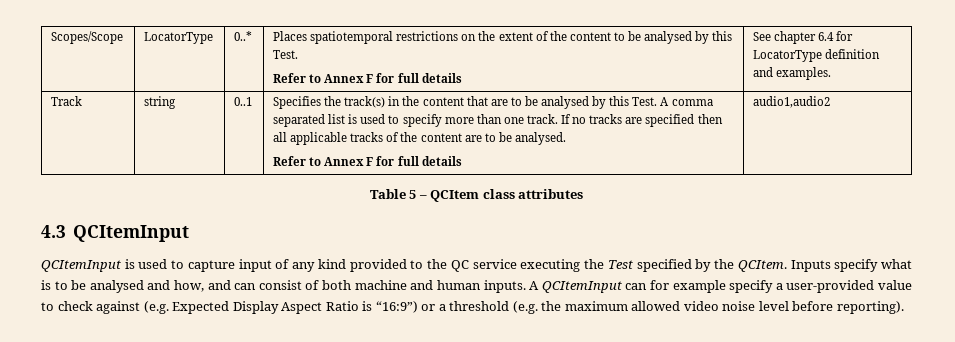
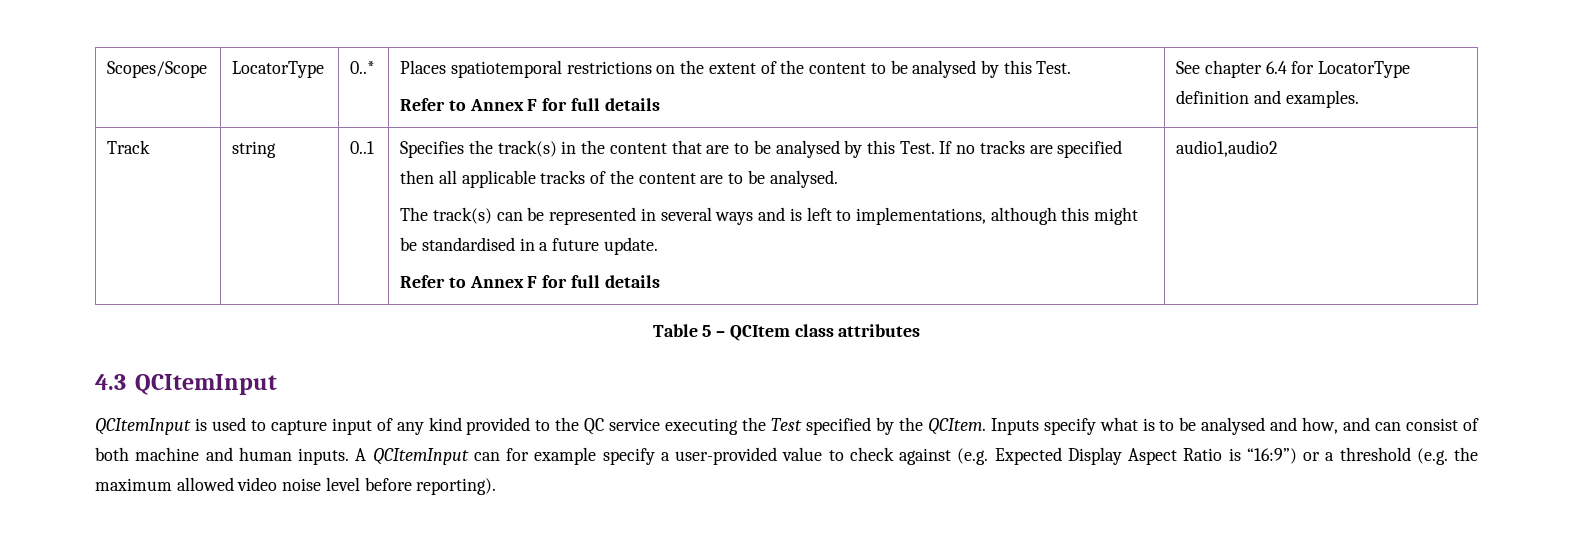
[660,97,713,106] [273,114,558,127] A comma separated list is used to specify more than one track. -> (935, 147) none
(566, 138) none -> [400,207,1139,225] [400,237,658,255] // The track(s) can be represented in several ways and is left to implementations, although this might be standardised in a future update.

